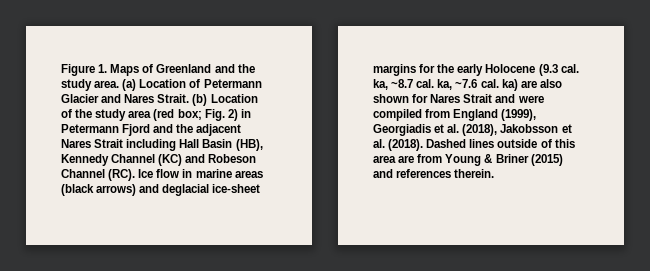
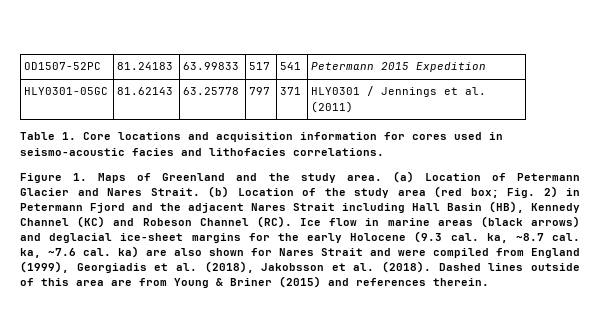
(61, 70) none -> [24,62,102,70] [117,62,174,70] [183,62,240,70] [249,62,271,70] [280,62,302,70] [311,62,487,72] [24,87,109,95] [117,87,174,95] [183,87,240,95] [249,87,271,95] [280,87,302,95] [311,86,487,97] [311,101,354,113] [20,132,503,142] [20,148,384,156] OD1507-52PC | 81.24183 | 63.99833 | 517 | 541 | Petermann 2015 Expedition // HLY0301-05GC | 81.62143 | 63.25778 | 797 | 371 | HLY0301 / Jennings et al. (2011) // Table 1. Core locations and acquisition information for cores used in seismo-acoustic facies and lithofacies correlations. //

